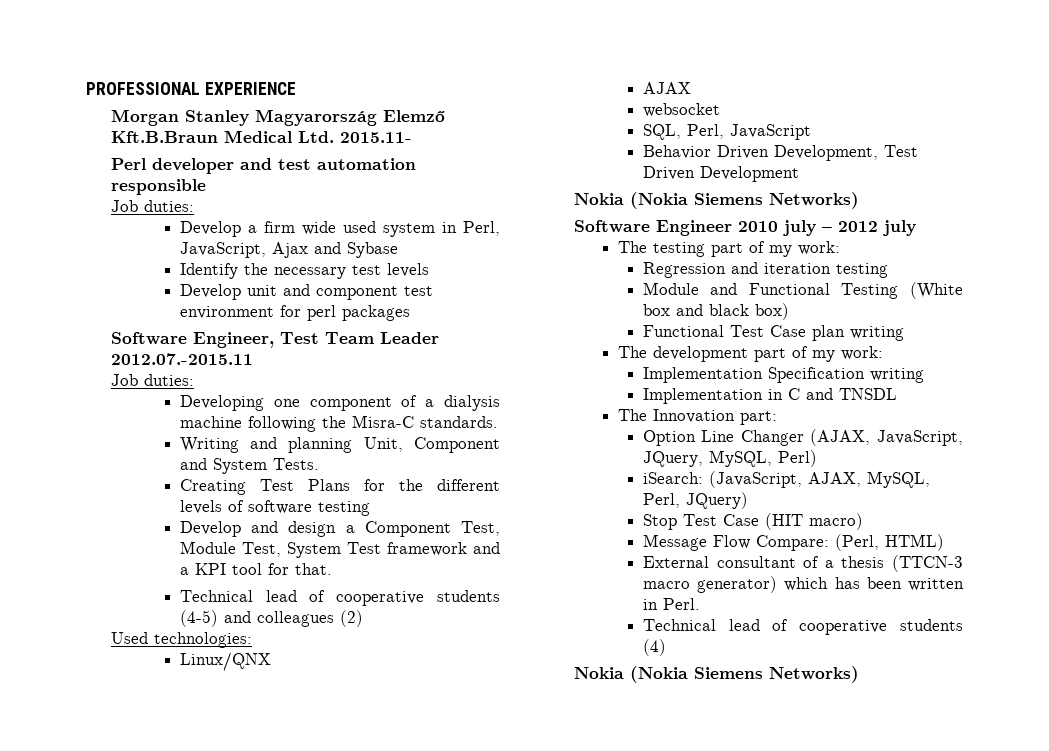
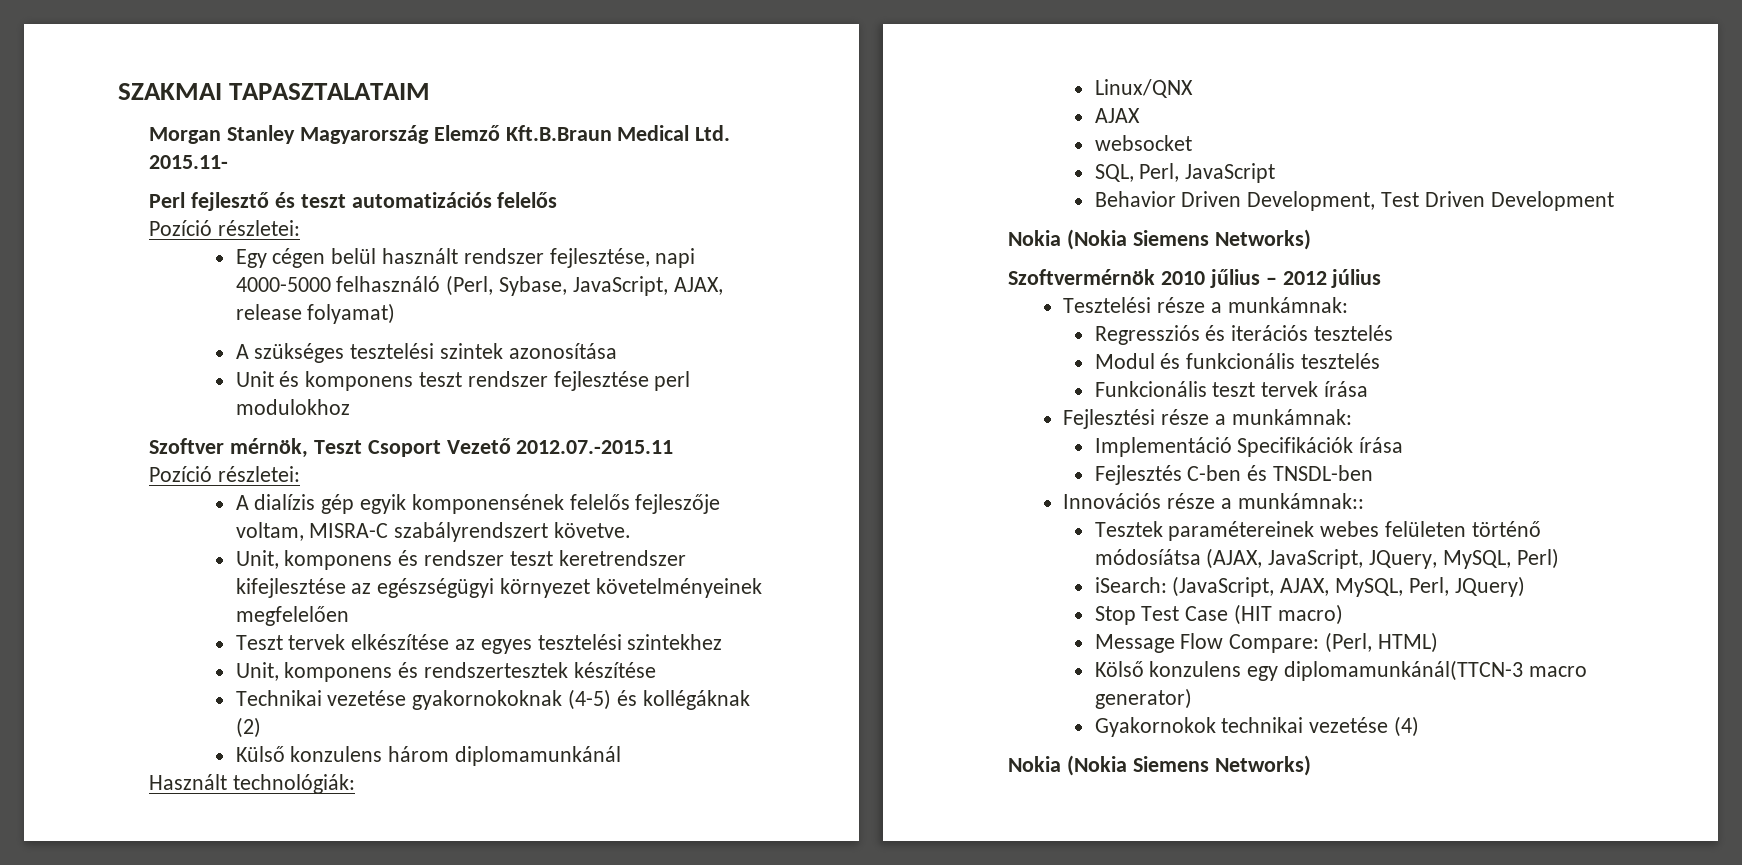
[86,82,296,95] PROFESSIONAL EXPERIENCE -> [118,83,431,100] SZAKMAI TAPASZTALATAIM
[152,158,417,174] [111,179,207,195] [111,200,195,212] [179,221,501,237] [179,242,398,258] [179,263,429,279] [179,284,433,300] [179,305,410,321] [111,332,440,348] [111,353,254,365] [111,374,195,386] [179,395,501,411] [179,415,498,432] [179,437,500,453] [179,458,319,474] [179,479,500,495] [179,500,370,516] [179,521,500,537] [179,541,500,558] [179,563,332,575] [179,590,500,606] [179,610,363,627] [111,632,253,648] developer and test automation responsible // Job duties: // Develop a firm wide used system in Perl, JavaScript, Ajax and Sybase // Identify the necessary test levels // Develop unit and component test environment for perl packages // Software Engineer, Test Team Leader 2012.07.-2015.11 // Job duties: // Developing one component of a dialysis machine following the Misra-C standards. // Writing and planning Unit, Component and System Tests. // Creating Test Plans for the different levels of software testing // Develop and design a Component Test, Module Test, System Test framework and a KPI tool for that. // Technical lead of cooperative students (4-5) and colleagues (2) // Used technologies: -> [191,192,558,211] [149,220,301,236] [235,248,696,268] [235,275,723,296] [235,303,396,324] [235,343,617,363] [235,371,691,391] [235,399,350,415] [149,438,674,458] [149,466,301,482] [235,494,721,514] [235,522,632,542] [235,550,686,570] [235,578,762,598] [235,606,349,626] [235,634,723,654] [235,662,656,682] [235,689,750,710] [235,717,261,738] [235,746,622,766] [149,774,356,794] fejlesztő és teszt automatizációs felelős // Pozíció részletei: // Egy cégen belül használt rendszer fejlesztése, napi 4000-5000 felhasználó (Perl, Sybase, JavaScript, AJAX, release folyamat) // A szükséges tesztelési szintek azonosítása // Unit és komponens teszt rendszer fejlesztése perl modulokhoz // Szoftver mérnök, Teszt Csoport Vezető 2012.07.-2015.11 // Pozíció részletei: // A dialízis gép egyik komponensének felelős fejleszője voltam, MISRA-C szabályrendszert követve. // Unit, komponens és rendszer teszt keretrendszer kifejlesztése az egészségügyi környezet követelményeinek megfelelően // Teszt tervek elkészítése az egyes tesztelési szintekhez // Unit, komponens és rendszertesztek készítése // Technikai vezetése gyakornokoknak (4-5) és kollégáknak (2) // Külső konzulens három diplomamunkánál // Használt technológiák:
[574,220,917,236] [617,241,840,257] [642,262,888,278] [642,282,963,299] [642,303,789,320] [642,325,904,341] [617,346,883,362] [642,367,924,383] [642,388,897,404] [617,409,777,425] [642,430,804,446] Software Engineer 2010 july – 2012 july // The testing part of my work: // Regression and iteration testing // Module and Functional Testing (White box and black box) // Functional Test Case plan writing // The development part of my work: // Implementation Specification writing // Implementation in C and TNSDL // The Innovation part: // Option Line Changer -> [1008,269,1382,288] [1063,297,1348,313] [1094,325,1394,345] [1094,353,1381,369] [1094,381,1369,397] [1063,409,1352,429] [1094,437,1404,457] [1094,465,1374,485] [1063,493,1364,509] [1094,521,1541,541] [1094,549,1201,565] Szoftvermérnök 2010 jűlius – 2012 július // Tesztelési része a munkámnak: // Regressziós és iterációs tesztelés // Modul és funkcionális tesztelés // Funkcionális teszt tervek írása // Fejlesztési része a munkámnak: // Implementáció Specifikációk írása // Fejlesztés C-ben és TNSDL-ben // Innovációs része a munkámnak:: // Tesztek paramétereinek webes felületen történő módosíátsa
[642,555,963,572] [642,576,964,593] [642,598,700,610] [642,619,963,635] External consultant of a thesis (TTCN-3 macro generator) which has been written in Perl. // Technical lead of cooperative students -> [1094,660,1587,681] [1094,688,1192,709] [1094,717,1389,737] Kölső konzulens egy diplomamunkánál(TTCN-3 macro generator) // Gyakornokok technikai vezetése

